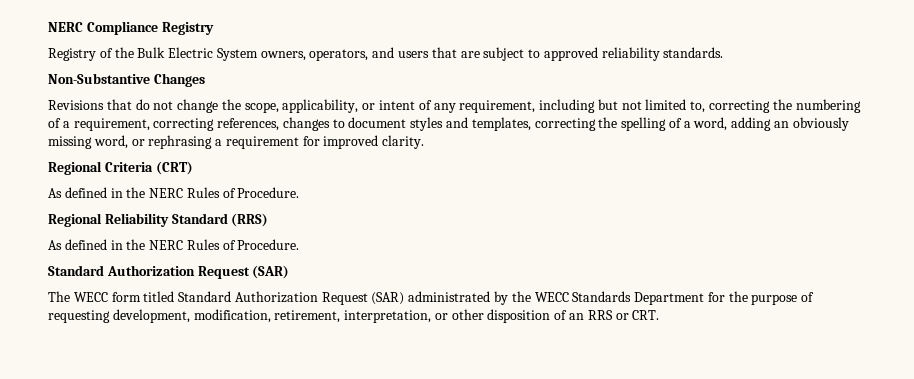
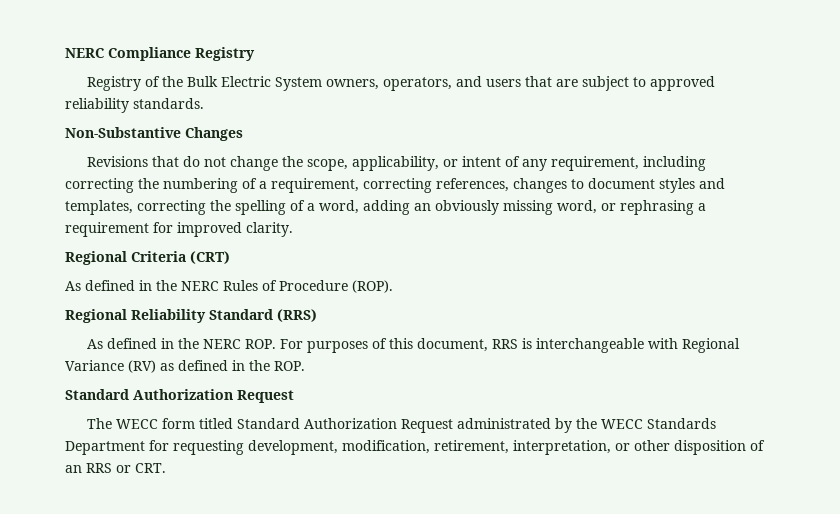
[597,99,706,113] but not limited to, -> (706, 163) none
[237,187,300,198] Procedure. -> [279,280,393,293] Procedure (ROP).
[186,239,300,250] [48,265,290,279] Rules of Procedure. // Standard Authorization Request (SAR) -> [244,338,740,353] [65,360,305,373] [65,389,294,403] ROP. For purposes of this document, RRS is interchangeable with Regional Variance (RV) as defined in the ROP. // Standard Authorization Request
[371,292,405,305] (SAR) -> (453, 426) none
[728,291,815,305] the purpose of -> (169, 445) none

